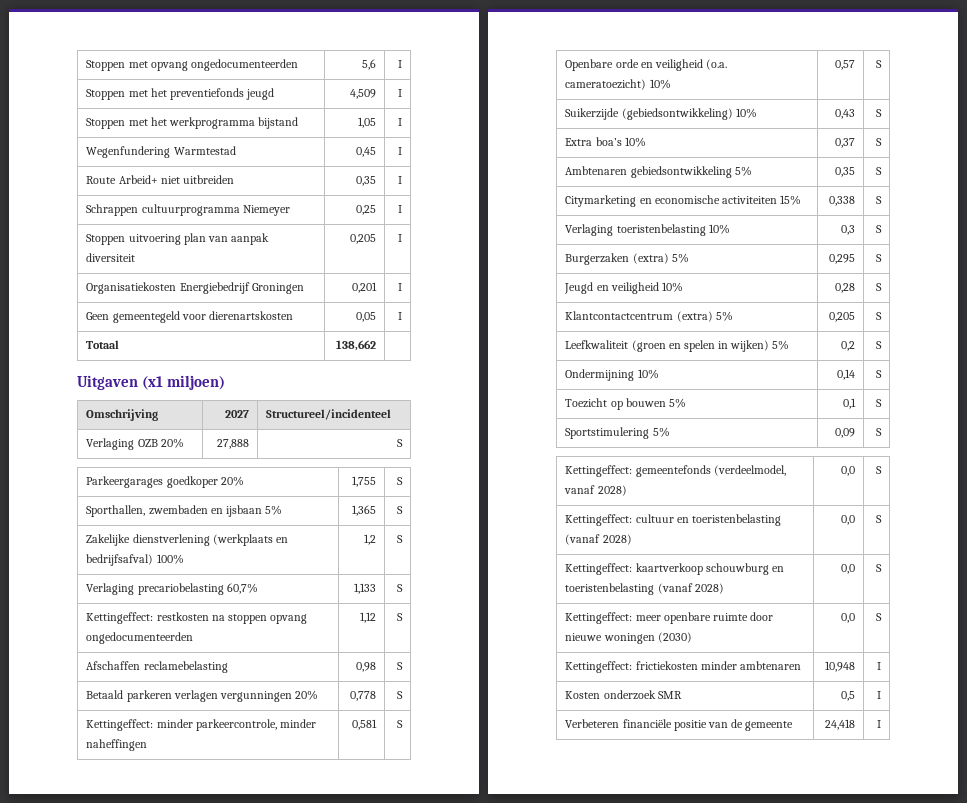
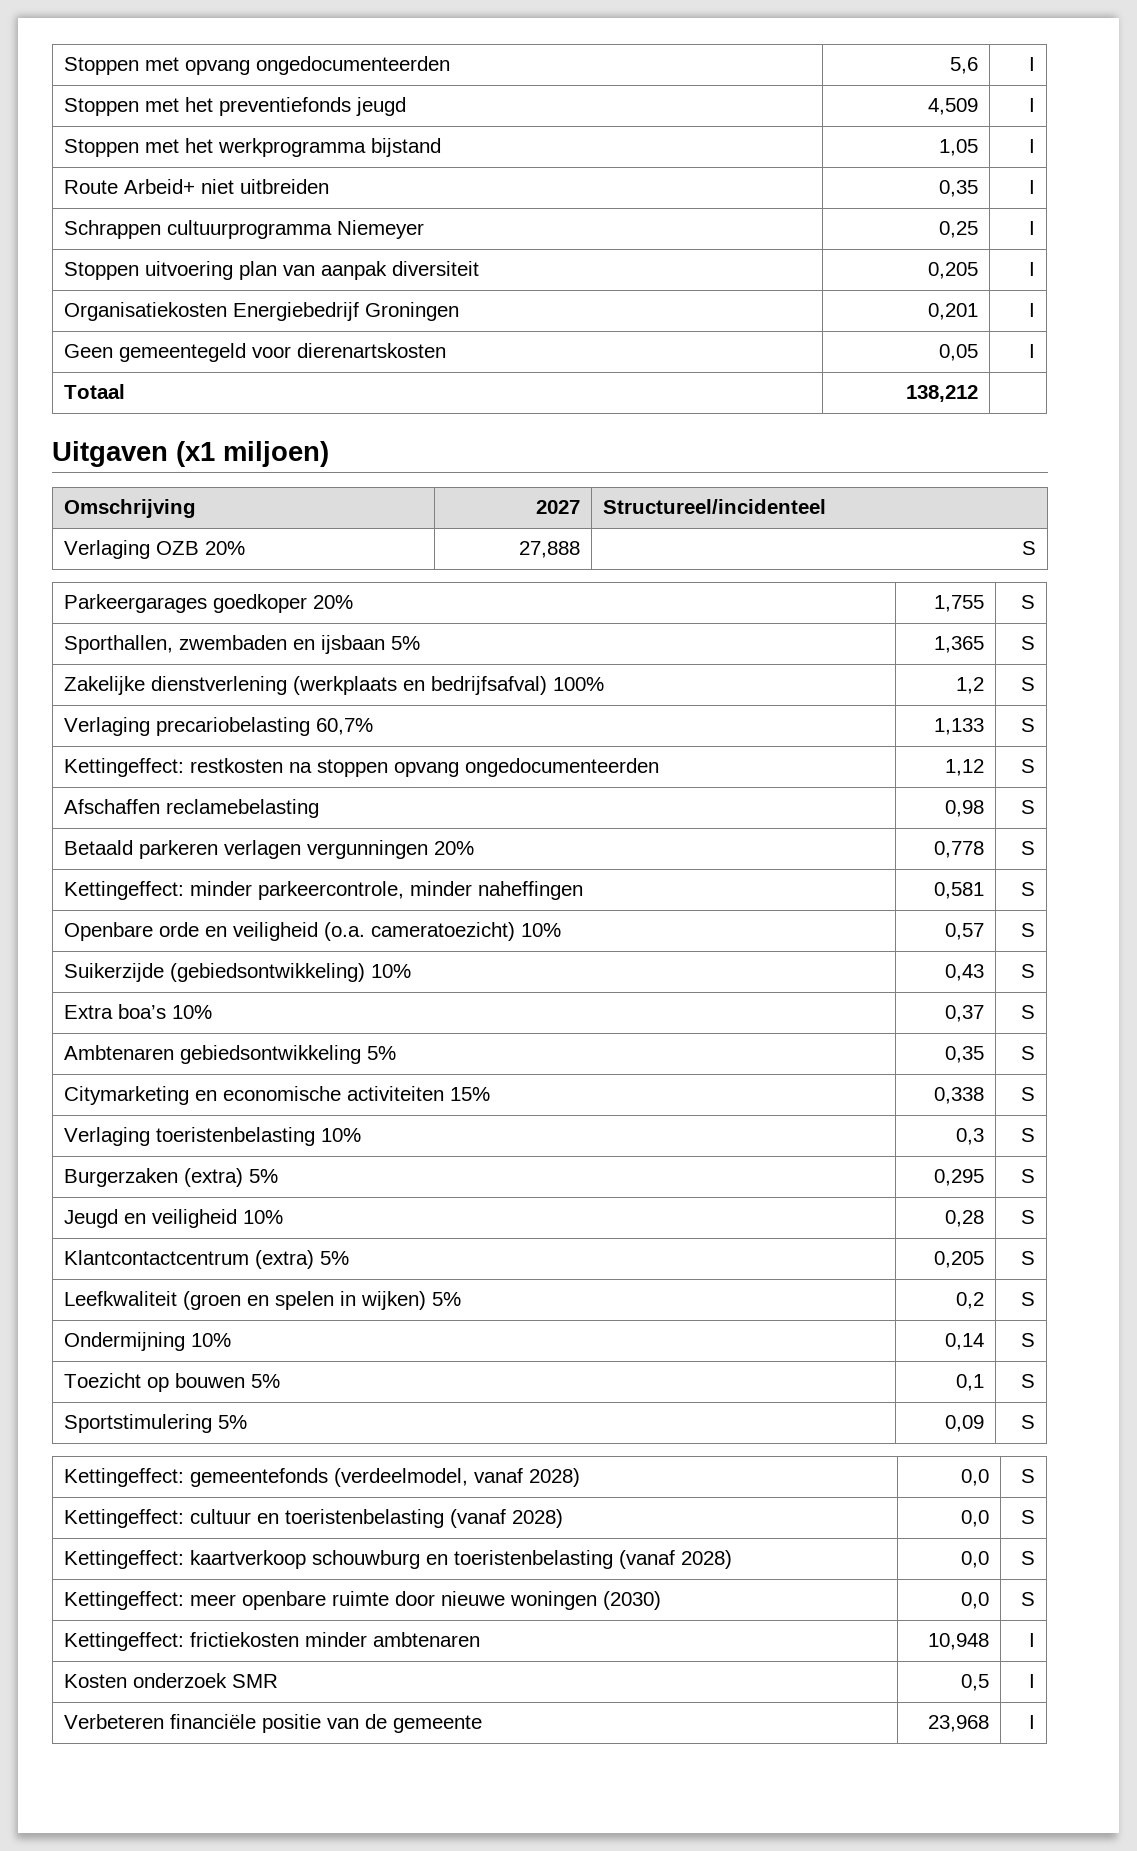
[86,146,236,158] [355,147,376,157] [397,147,402,155] // Wegenfundering Warmtestad | 0,45 | I -> (1036, 146) none
[335,340,376,351] 138,662 -> [906,385,979,402] 138,212
[824,719,855,730] 24,418 -> [928,1715,990,1732] 23,968

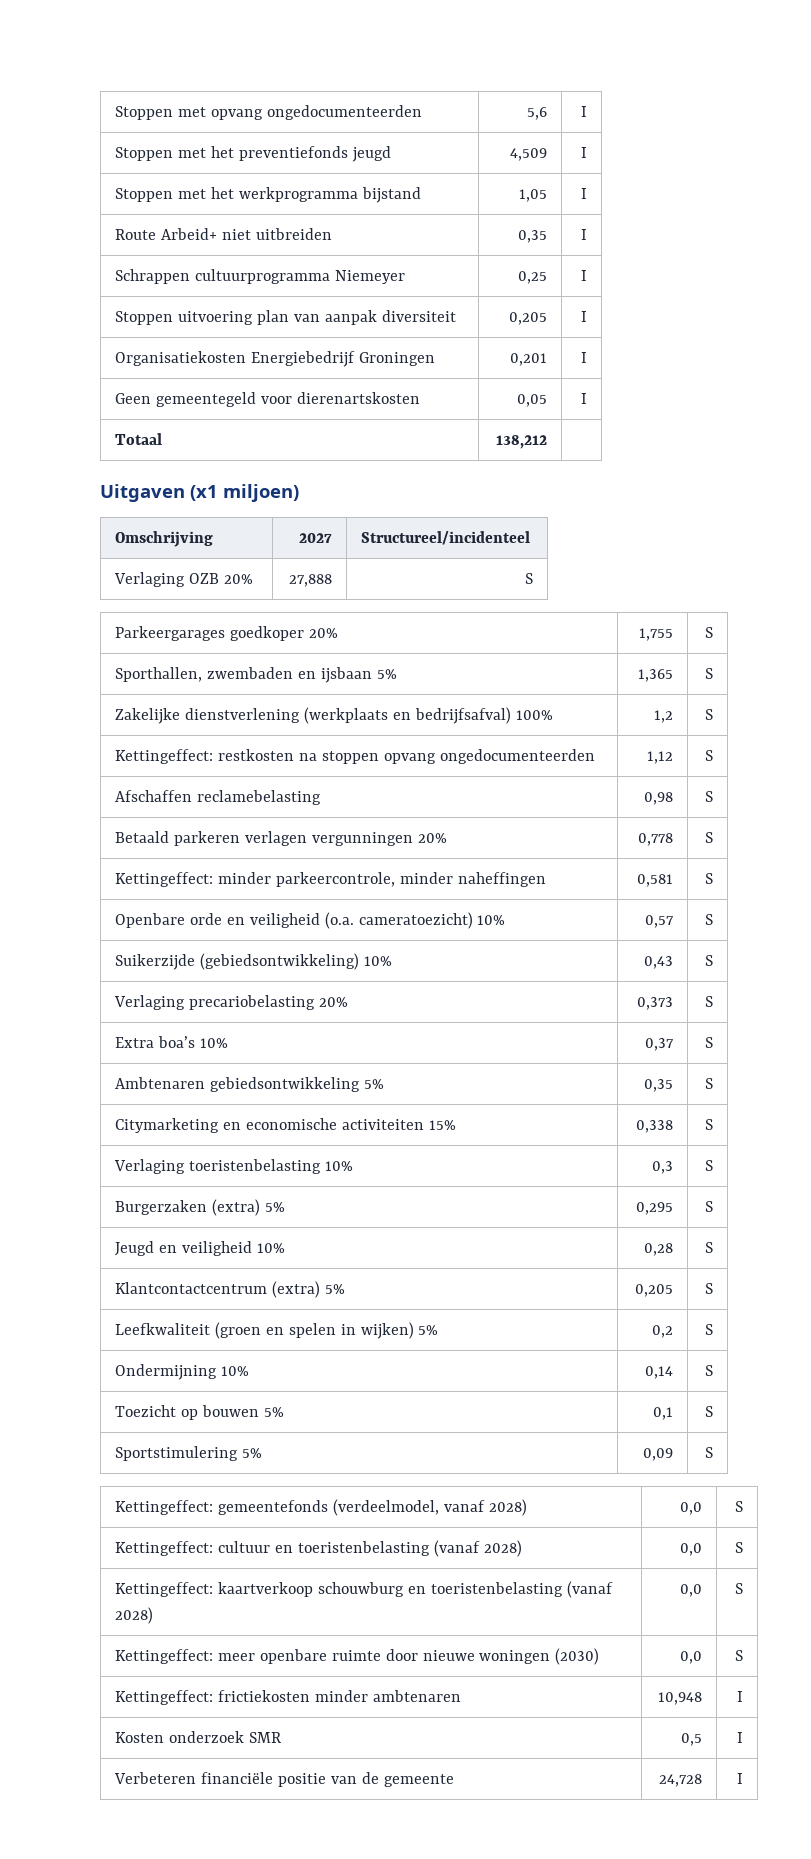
[63,717,373,736] [934,718,985,735] [1021,718,1036,732] // Verlaging precariobelasting 60,7% | 1,133 | S -> (713, 714) none
(1036, 971) none -> [114,995,348,1010] [636,997,673,1010] [704,996,713,1007] // Verlaging precariobelasting 20% | 0,373 | S
[928,1715,990,1732] 23,968 -> [658,1774,702,1787] 24,728

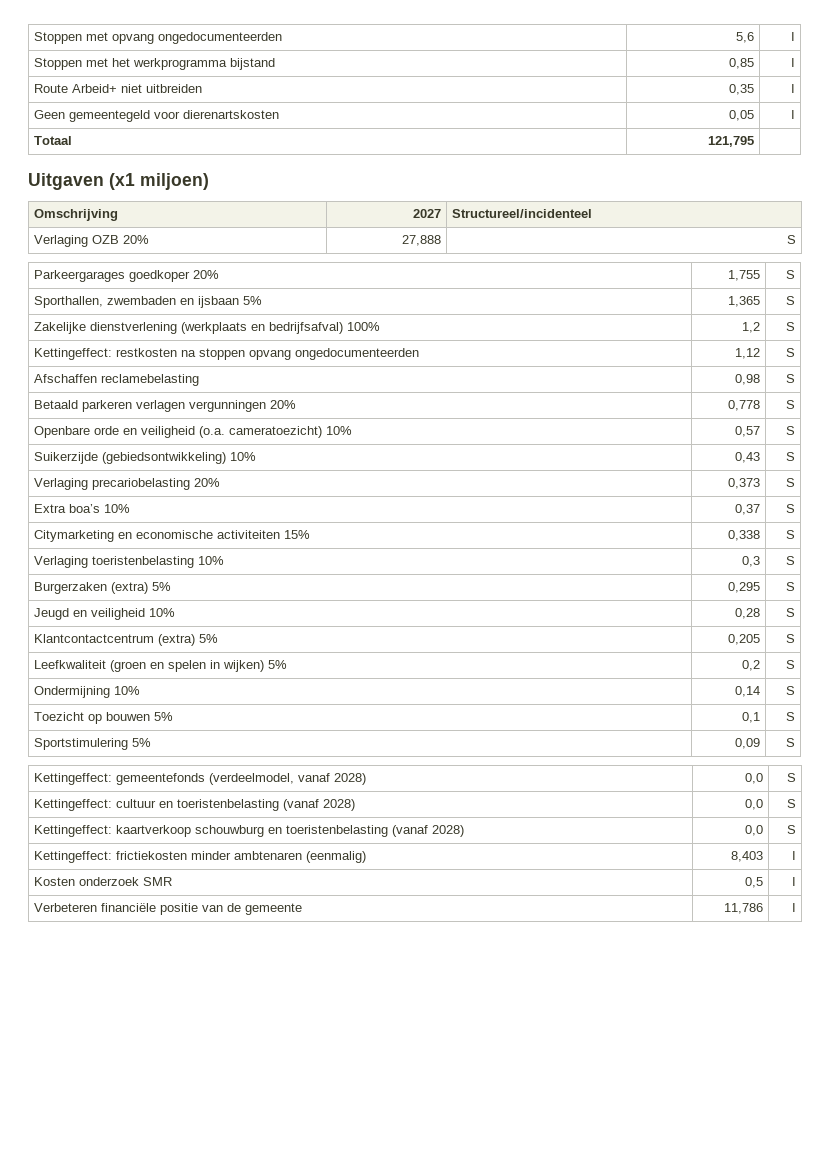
[115,146,391,162] [509,148,547,161] [580,147,587,158] // Stoppen met het preventiefonds jeugd | 4,509 | I -> (796, 36) none
[518,189,547,202] 1,05 -> [729,58,755,69] 0,85
[115,269,405,284] [517,271,547,284] [580,270,587,281] [115,310,456,325] [508,312,547,325] [580,311,587,322] [115,351,435,367] [509,353,547,366] [580,352,587,363] // Schrappen cultuurprogramma Niemeyer | 0,25 | I // Stoppen uitvoering plan van aanpak diversiteit | 0,205 | I // Organisatiekosten Energiebedrijf Groningen | 0,201 | I -> (796, 88) none
[495,435,547,449] 138,212 -> [708,136,755,147] 121,795
[115,872,546,887] [636,874,673,887] [704,873,713,884] // Kettingeffect: minder parkeercontrole, minder naheffingen | 0,581 | S -> (796, 404) none
[115,1077,384,1092] [643,1079,673,1092] [704,1078,713,1089] // Ambtenaren gebiedsontwikkeling 5% | 0,35 | S -> (796, 508) none
[115,1648,600,1665] [679,1651,702,1664] [734,1650,743,1661] // Kettingeffect: meer openbare ruimte door nieuwe woningen (2030) | 0,0 | S -> (797, 829) none
[657,1692,702,1705] | 10,948 -> [305,851,366,863] [731,851,764,862] (eenmalig) | 8,403
[658,1774,702,1787] 24,728 -> [724,903,764,914] 11,786

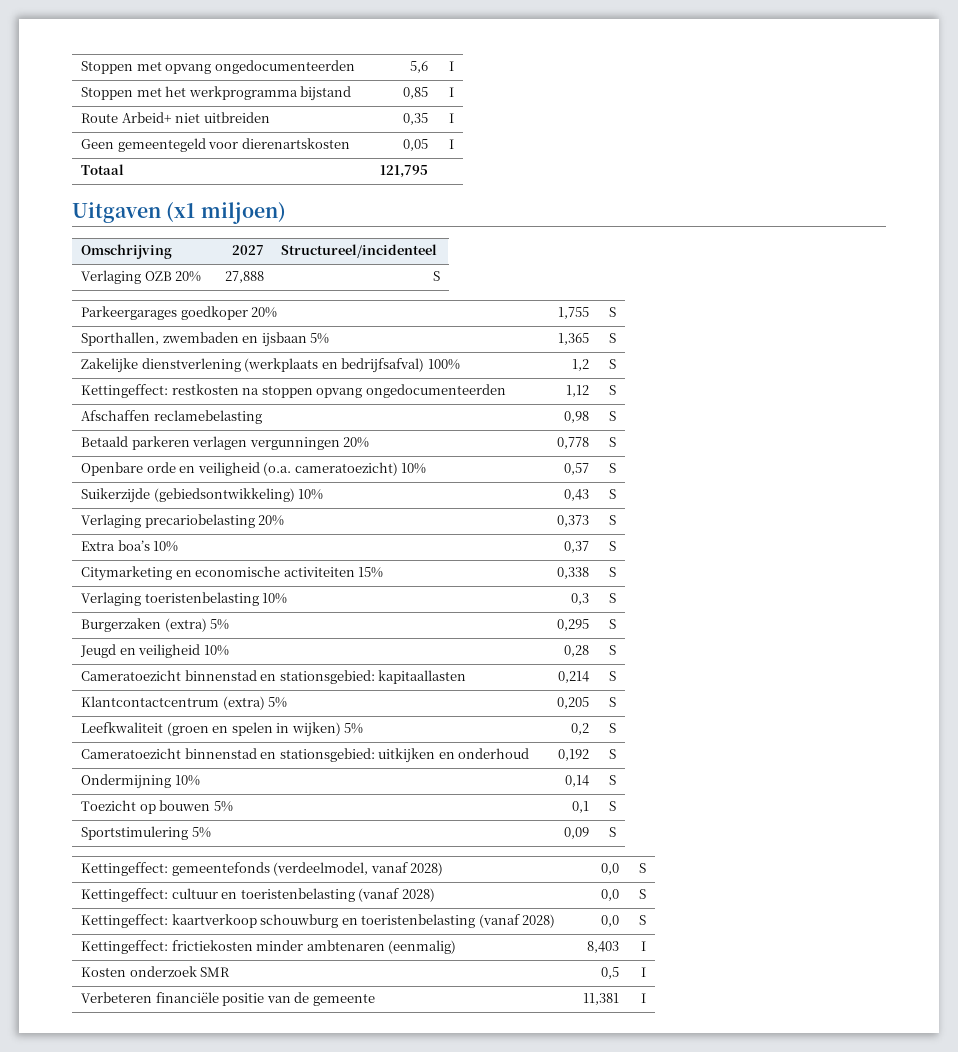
(796, 612) none -> [81,670,467,684] [557,671,589,683] [608,671,616,681] // Cameratoezicht binnenstad en stationsgebied: kapitaallasten | 0,214 | S
(796, 664) none -> [81,748,530,763] [557,749,589,761] [608,749,616,759] // Cameratoezicht binnenstad en stationsgebied: uitkijken en onderhoud | 0,192 | S
[724,903,764,914] 11,786 -> [582,993,619,1005] 11,381

